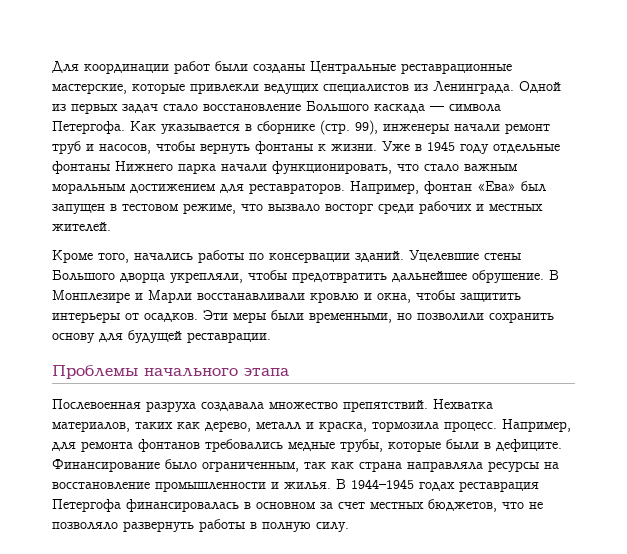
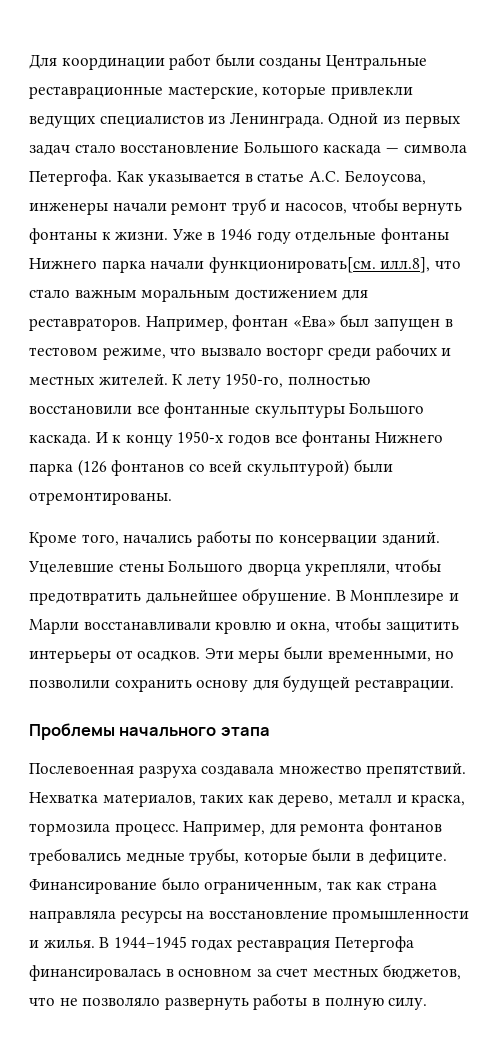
[257,120,378,135] сборнике (стр. 99), -> [257,170,426,186] статье А.С. Белоусова,
[427,141,455,151] 1945 -> [219,229,252,240] 1946
[272,161,392,174] функционировать, -> [208,257,431,273] функционировать[см. илл.8],
(111, 227) none -> [172,373,370,389] [29,402,425,418] [29,431,443,447] [29,459,393,476] [29,492,172,505] К лету 1950-го, полностью восстановили все фонтанные скульптуры Большого каскада. И к концу 1950-х годов все фонтаны Нижнего парка (126 фонтанов со всей скульптурой) были отремонтированы.

